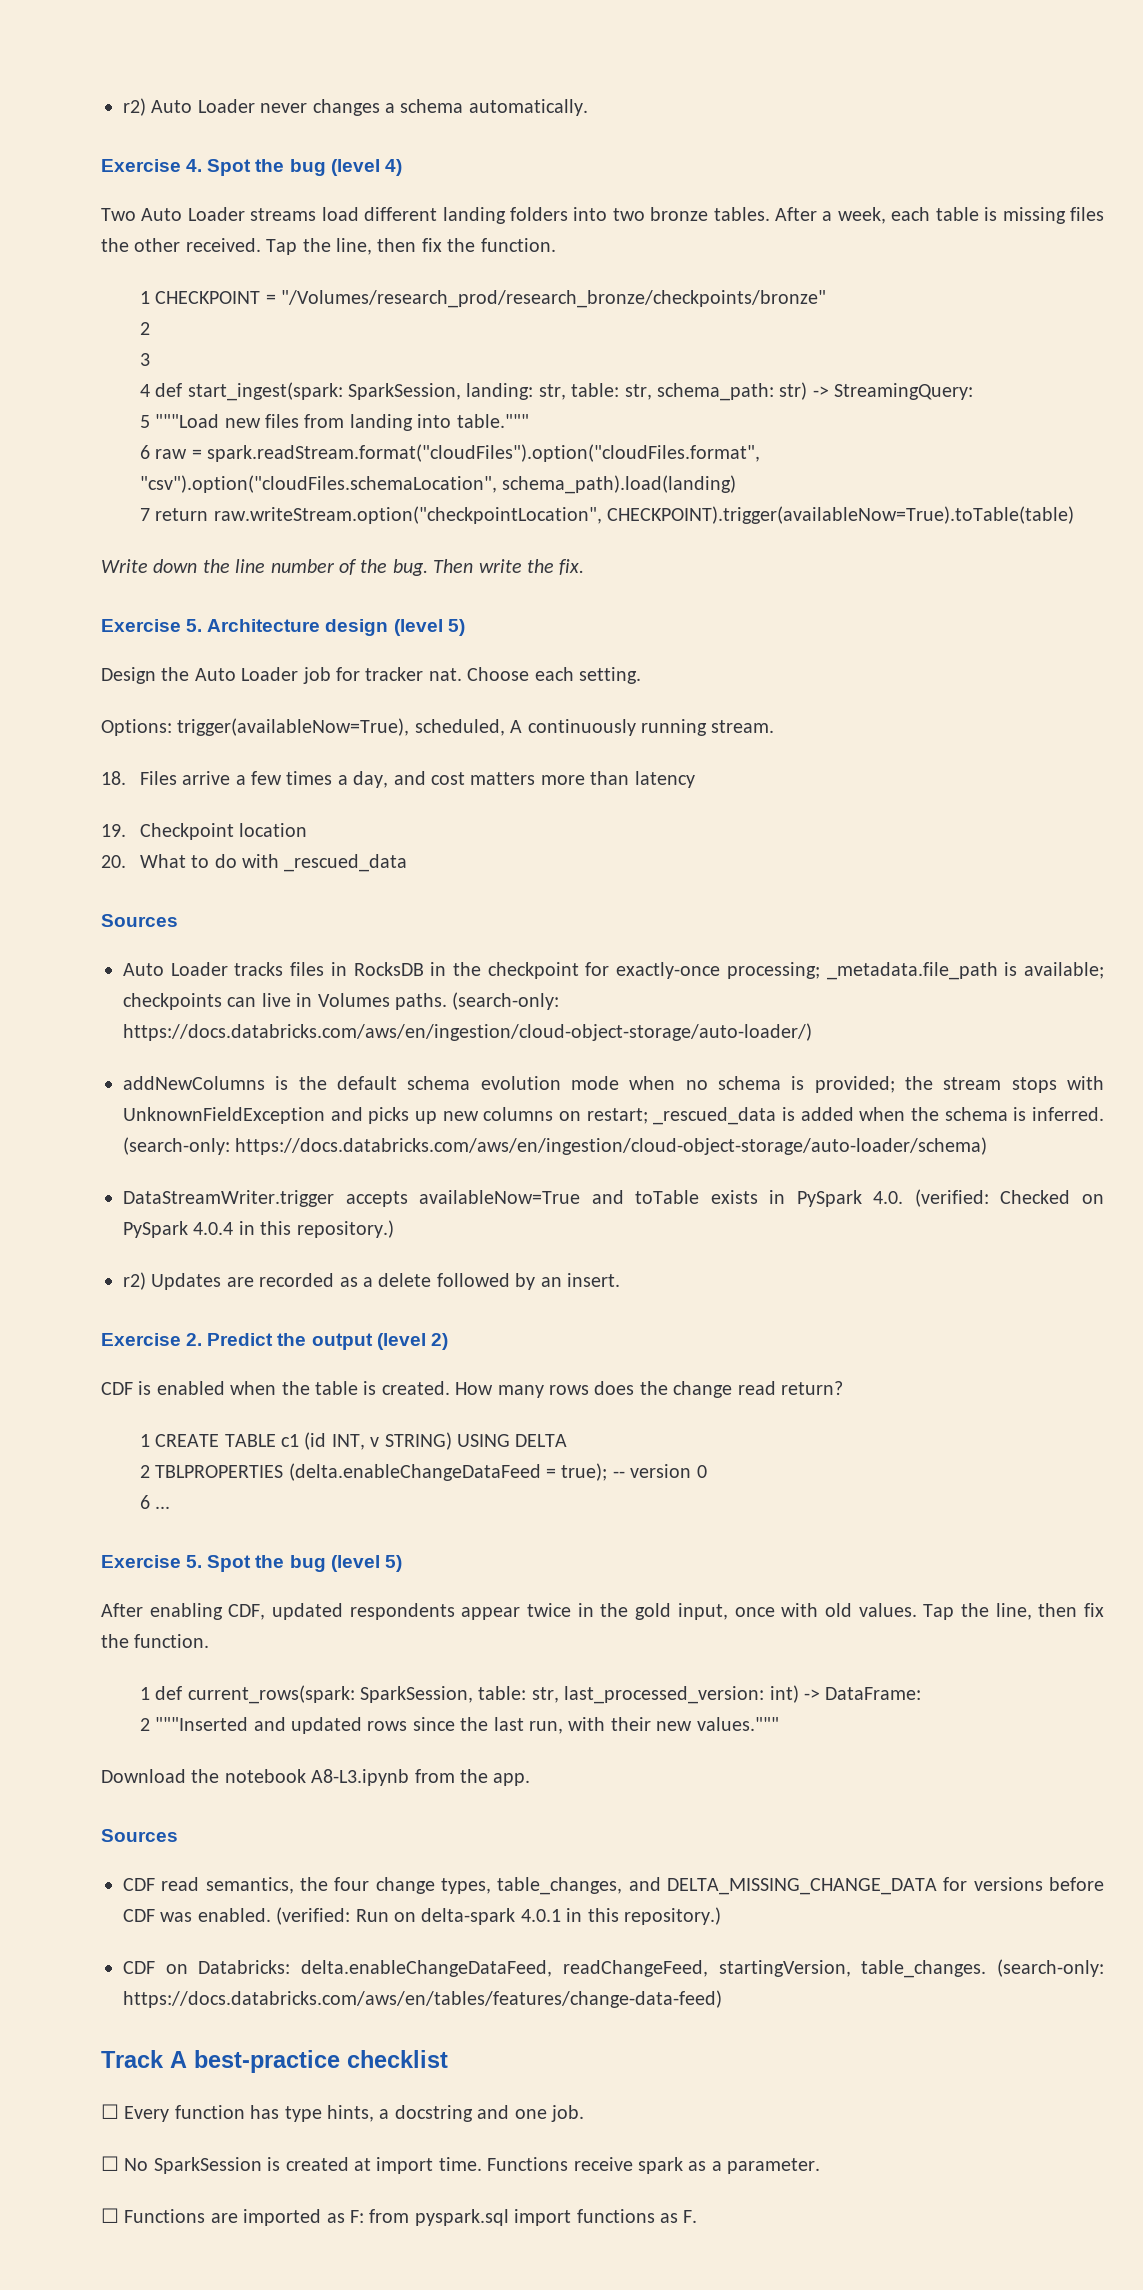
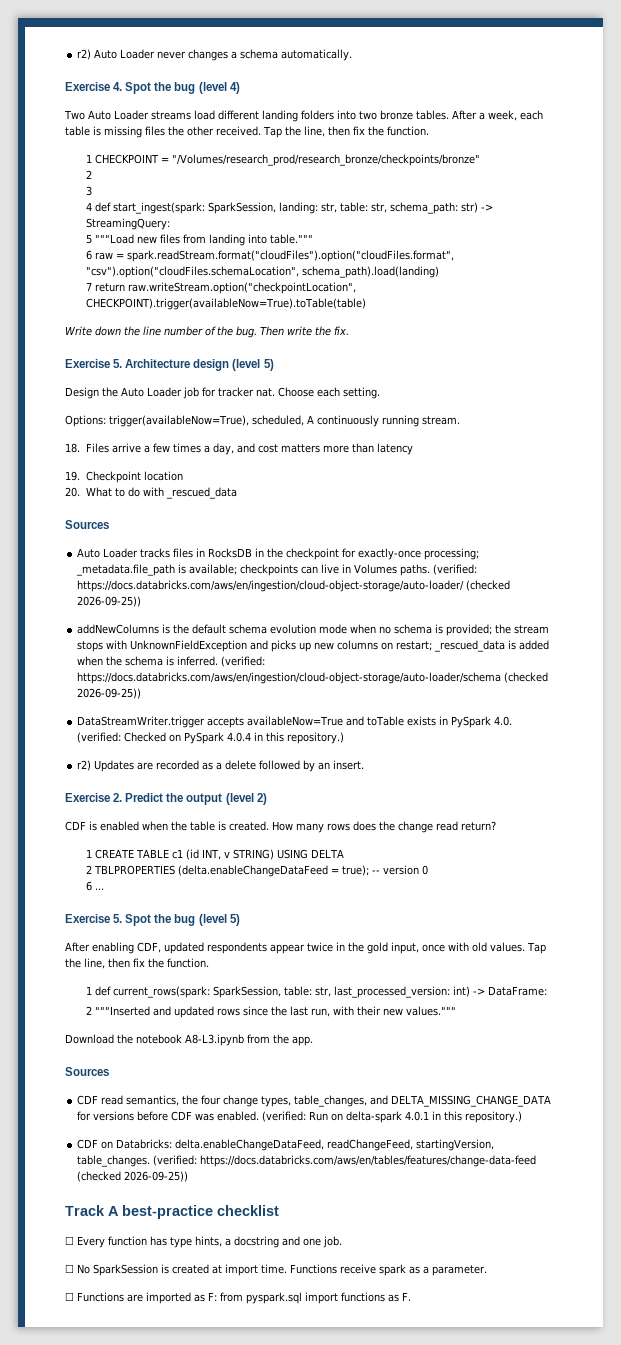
[452,992,560,1010] [123,1023,812,1041] (search-only: https://docs.databricks.com/aws/en/ingestion/cloud-object-storage/auto-loader/) -> [433,564,478,575] [77,580,511,592] [77,596,142,607] (verified: https://docs.databricks.com/aws/en/ingestion/cloud-object-storage/auto-loader/ (checked 2026-09-25))
[123,1137,988,1155] (search-only: https://docs.databricks.com/aws/en/ingestion/cloud-object-storage/auto-loader/schema) -> [221,656,266,667] [77,672,549,684] [77,688,142,699] (verified: https://docs.databricks.com/aws/en/ingestion/cloud-object-storage/auto-loader/schema (checked 2026-09-25))
[997,1959,1105,1977] [123,1990,722,2008] (search-only: https://docs.databricks.com/aws/en/tables/features/change-data-feed) -> [153,1155,537,1167] [77,1171,189,1182] (verified: https://docs.databricks.com/aws/en/tables/features/change-data-feed (checked 2026-09-25))

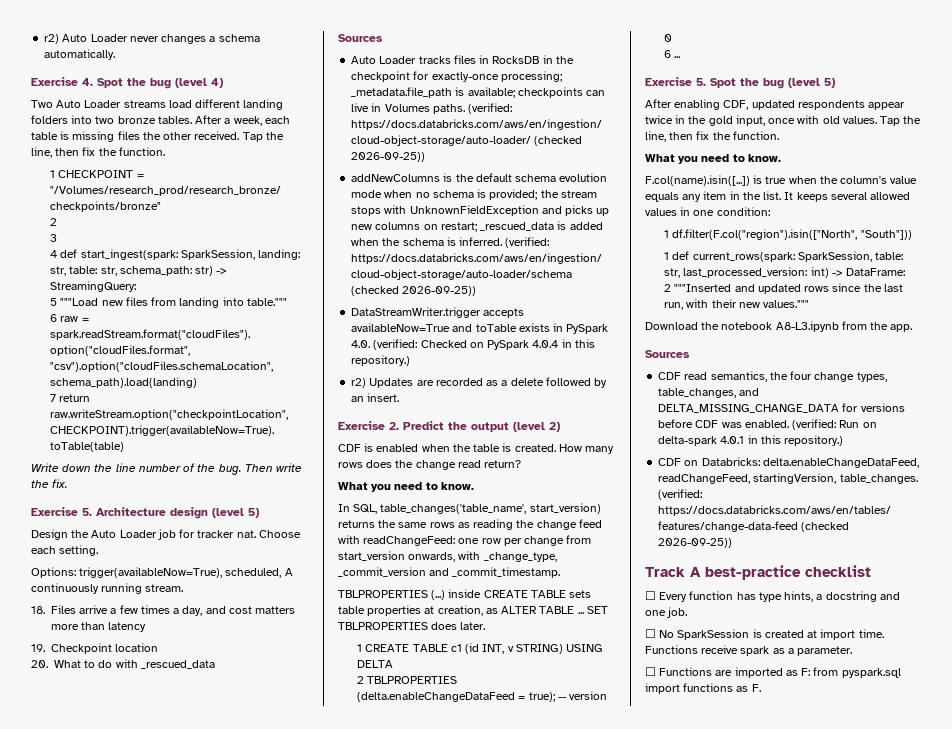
(496, 826) none -> [338,482,474,492] [338,503,601,514] [338,519,602,530] [338,535,592,546] [338,551,557,562] [338,567,561,578] [338,589,592,600] [338,605,608,616] [338,622,486,630] // What you need to know. // In SQL, table_changes('table_name', start_version) returns the same rows as reading the change feed with readChangeFeed: one row per change from start_version onwards, with _change_type, _commit_version and _commit_timestamp. // TBLPROPERTIES (...) inside CREATE TABLE sets table properties at creation, as ALTER TABLE ... SET TBLPROPERTIES does later.
(209, 963) none -> [645,154,781,164] [645,175,918,186] [645,191,911,202] [645,207,770,216] [664,229,912,240] // What you need to know. // F.col(name).isin([...]) is true when the column's value equals any item in the list. It keeps several allowed values in one condition: // 1 df.filter(F.col("region").isin(["North", "South"]))

